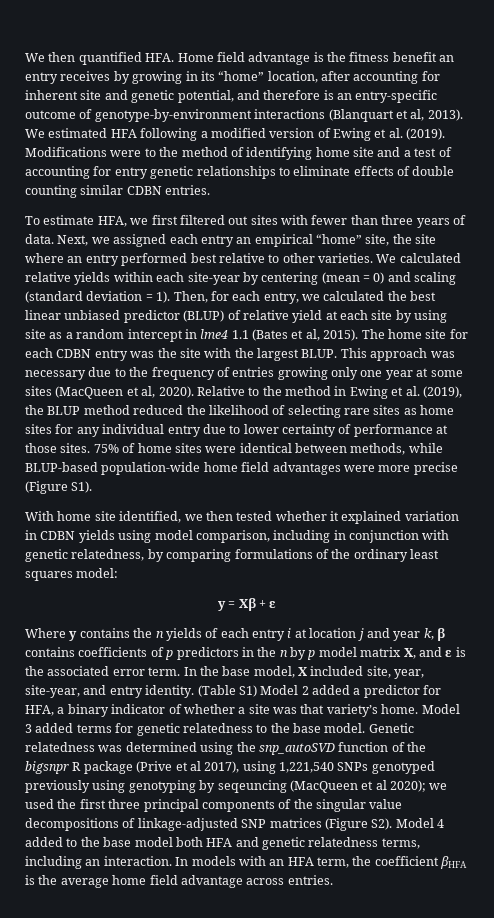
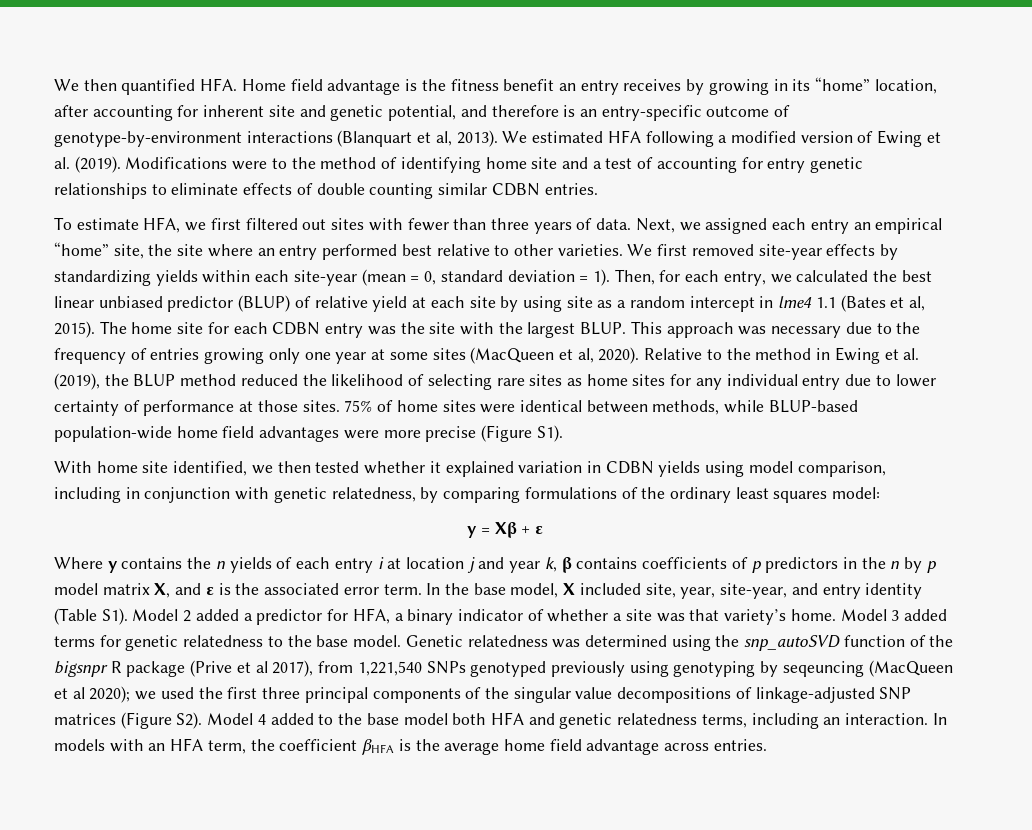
[399,253,461,263] [25,272,457,285] [25,291,83,303] calculated relative yields within each site-year by centering (mean = 0) and scaling (standard -> [657,244,899,260] [54,269,503,286] first removed site-year effects by standardizing yields within each site-year (mean = 0, standard
[145,685,257,698] identity. (Table S1) -> [865,583,923,599] [54,608,128,625] identity (Table S1).
[242,761,276,774] using -> [318,661,354,673] from

